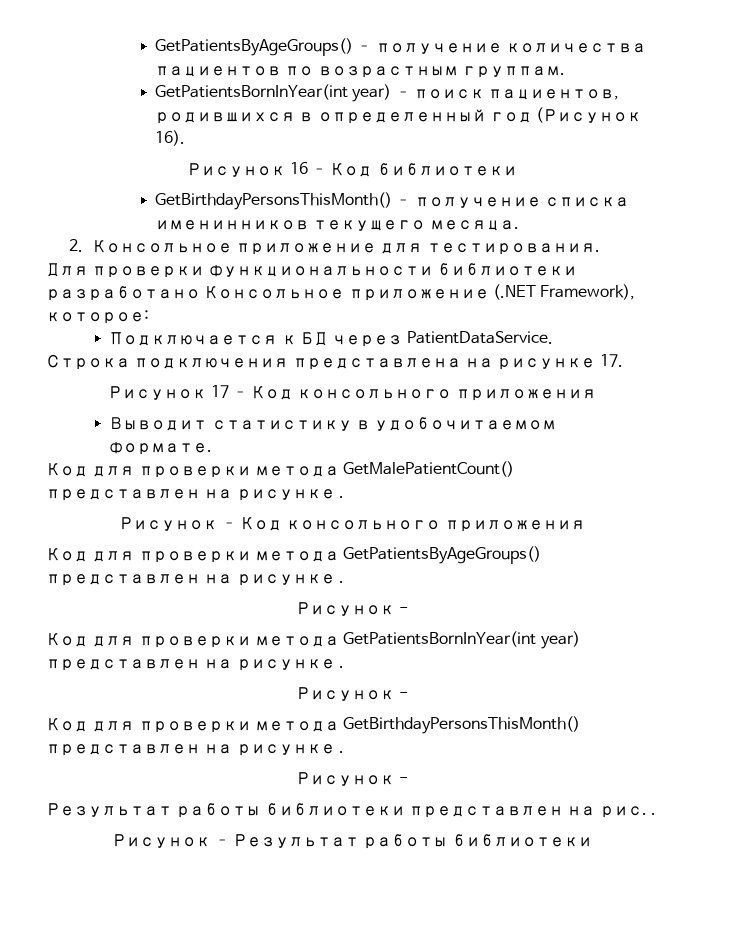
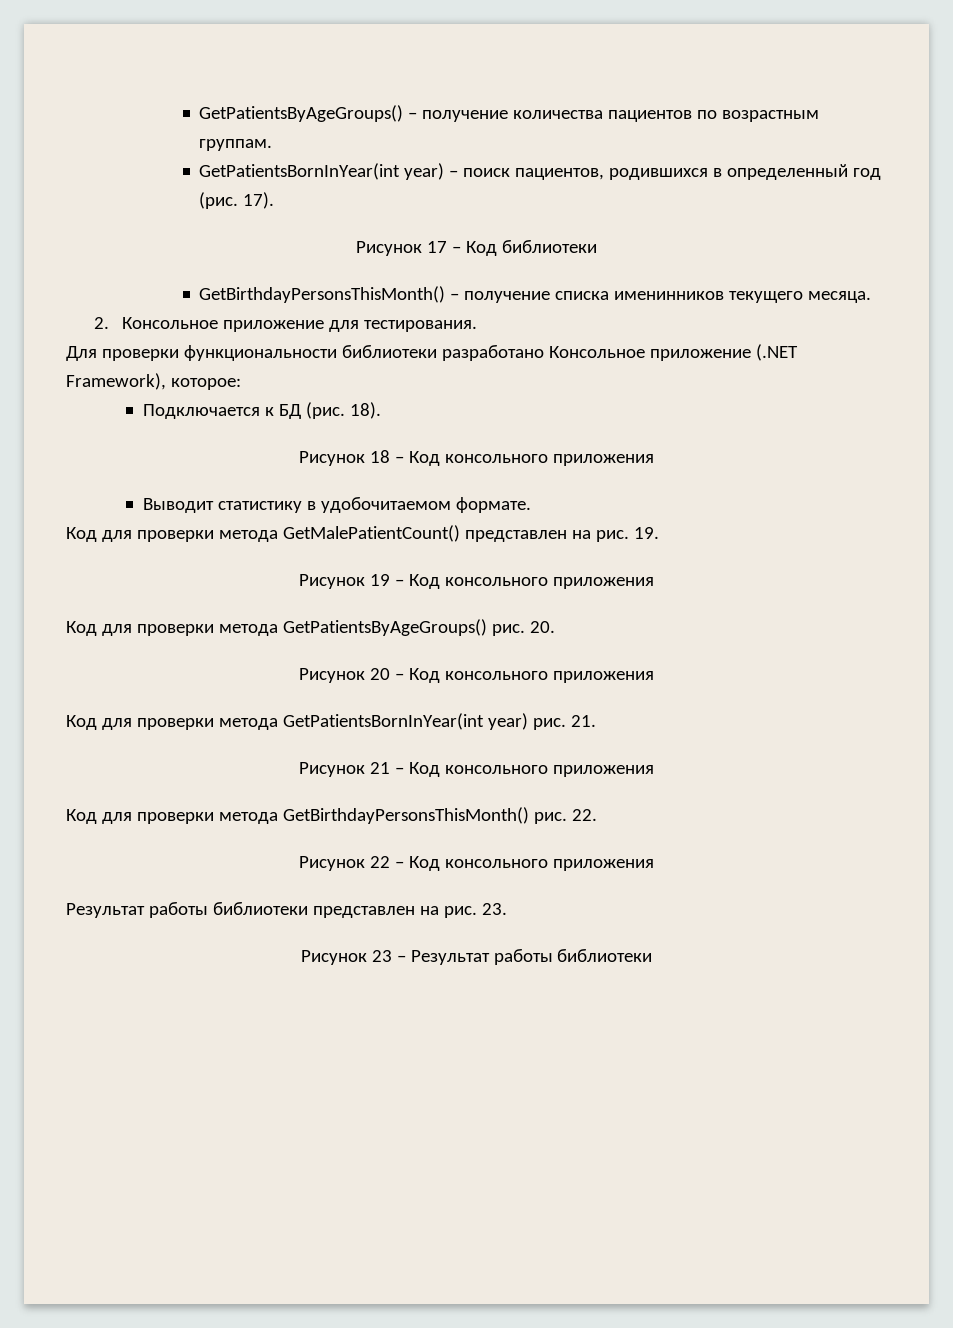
[536,107,642,123] [154,130,185,146] [187,162,308,177] (Рисунок 16). // Рисунок 16 -> [199,192,275,209] [356,241,448,256] (рис. 17). // Рисунок 17
[332,331,553,347] [46,354,623,370] [108,385,229,400] через PatientDataService. // Строка подключения представлена на рисунке 17. // Рисунок 17 -> [305,402,381,419] [299,450,391,466] (рис. 18). // Рисунок 18
[236,489,344,501] [119,517,218,531] рисунке . // Рисунок -> [595,527,659,542] [299,574,391,589] рис. 19. // Рисунок 19
[46,574,344,586] [296,602,408,616] представлен на рисунке . // Рисунок - -> [491,621,555,636] [299,668,654,683] рис. 20. // Рисунок 20 – Код консольного приложения
[46,659,344,671] [296,687,408,701] представлен на рисунке . // Рисунок - -> [532,715,596,730] [299,762,654,777] рис. 21. // Рисунок 21 – Код консольного приложения
[46,744,344,756] [296,772,408,786] представлен на рисунке . // Рисунок - -> [533,809,597,824] [299,856,654,871] рис. 22. // Рисунок 22 – Код консольного приложения
[650,813,656,815] [112,834,211,848] . // Рисунок -> [481,903,507,915] [300,950,392,965] 23. // Рисунок 23

